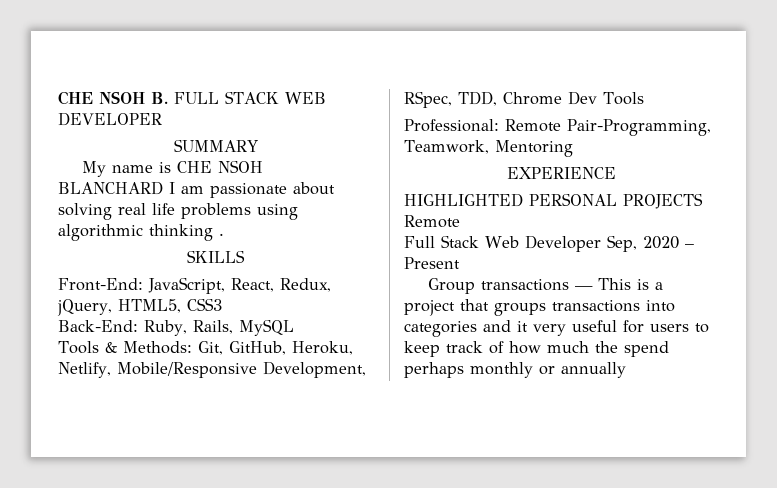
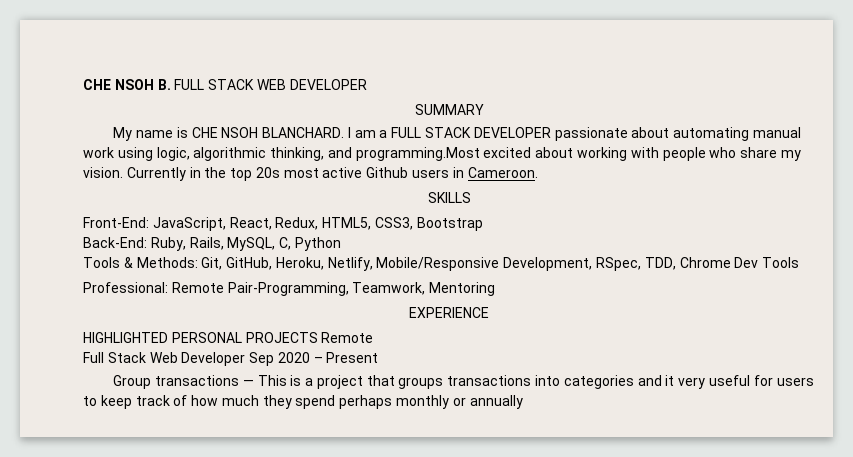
[58,181,163,195] BLANCHARD -> [262,127,345,138] BLANCHARD.
[210,182,335,198] [58,203,298,220] [58,224,224,241] passionate about solving real life problems using algorithmic thinking . -> [379,127,801,141] [83,147,801,161] [83,167,538,181] a FULL STACK DEVELOPER passionate about automating manual work using logic, algorithmic thinking, and programming.Most excited about working with people who share my vision. Currently in the top 20s most active Github users in Cameroon.
[57,298,222,316] jQuery, HTML5, CSS3 -> [322,217,483,231] HTML5, CSS3, Bootstrap
[238,319,294,336] MySQL -> [227,237,341,251] MySQL, C, Python
[606,235,637,252] Sep, -> [249,352,275,366] Sep
[595,341,618,353] the -> [262,395,292,409] they

